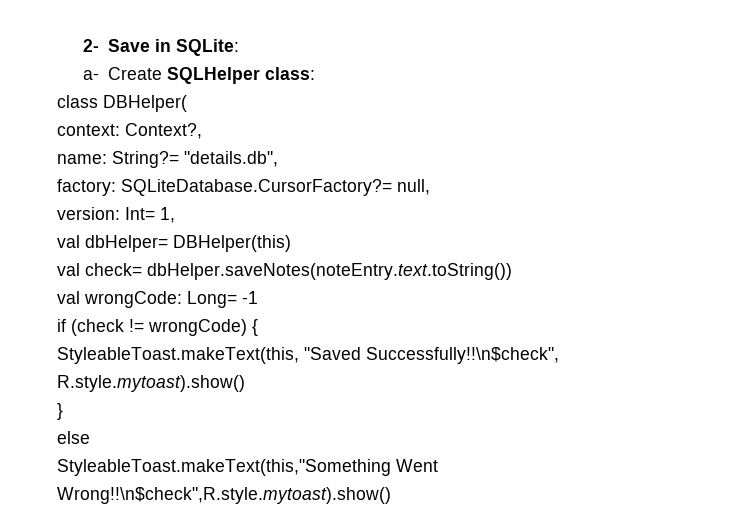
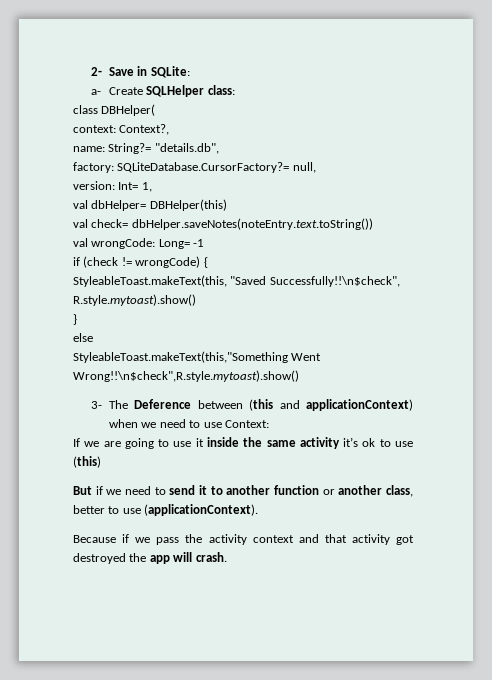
(391, 495) none -> [91,399,413,411] [109,419,269,428] [73,437,413,449] [73,456,101,468] [73,485,413,497] [73,504,259,516] [73,534,414,545] [73,552,227,564] // 3- The Deference between (this and applicationContext) when we need to use Context: // If we are going to use it inside the same activity it’s ok to use (this) // But if we need to send it to another function or another class, better to use (applicationContext). // Because if we pass the activity context and that activity got destroyed the app will crash.

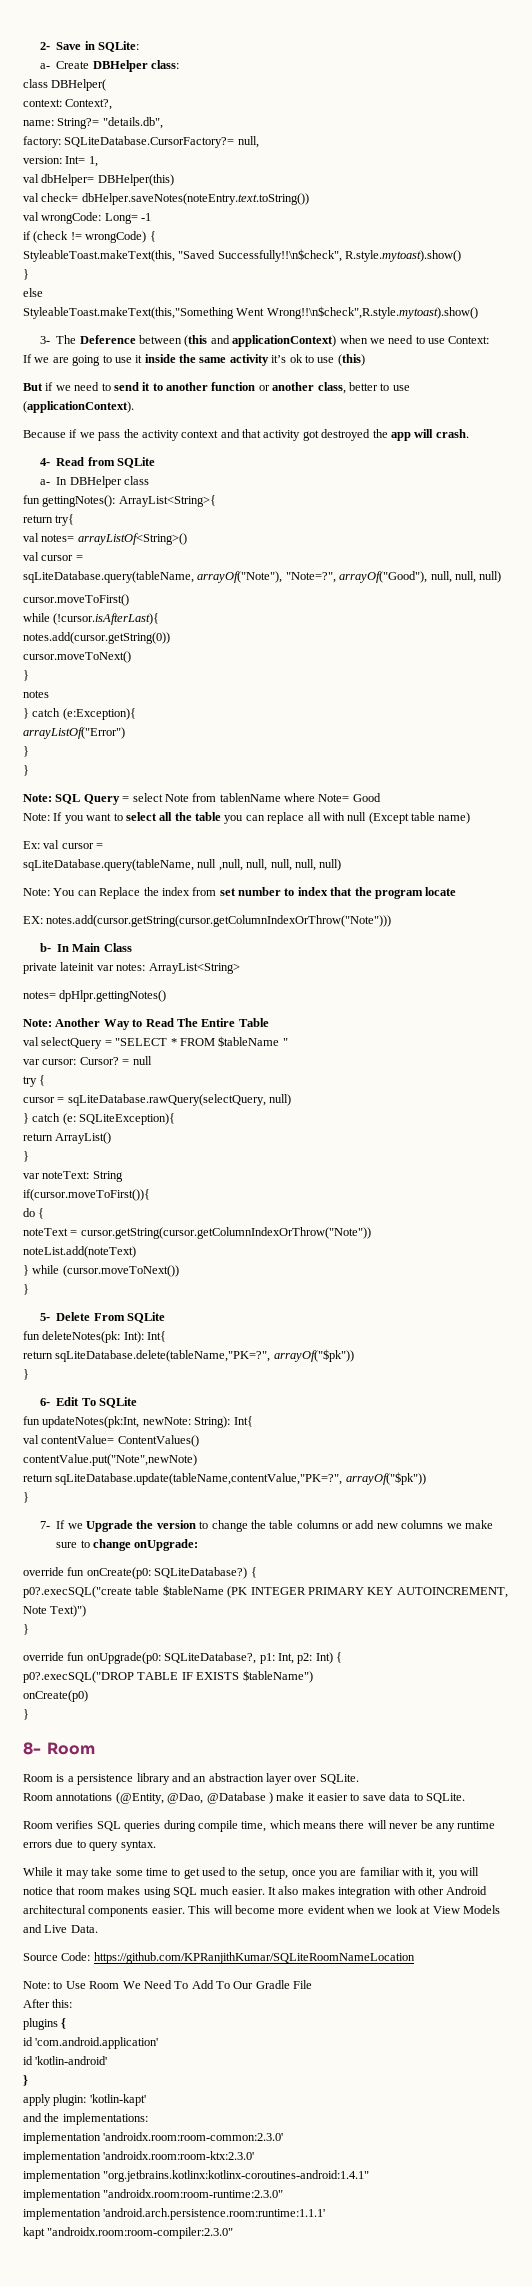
[146,85,205,97] SQLHelper -> [92,60,148,72] DBHelper
(227, 557) none -> [39,457,156,468] [39,476,150,488] [23,495,216,507] [23,514,75,526] [23,533,187,545] [23,552,83,561] [23,571,502,583] [23,594,129,606] [23,613,160,625] [23,632,170,644] [23,651,131,663] [23,670,29,681] [23,690,49,698] [23,708,136,720] [23,727,125,739] [23,746,29,757] [23,765,29,776] [23,793,381,805] [23,812,471,824] [23,840,104,849] [23,859,342,871] [23,887,457,899] [23,915,392,927] [39,943,132,952] [23,962,240,974] [23,990,167,1002] [23,1018,269,1030] [23,1036,288,1049] [23,1056,152,1065] [23,1075,46,1087] [23,1094,292,1106] [23,1113,176,1125] [23,1132,112,1144] [23,1151,29,1162] [23,1171,123,1182] [23,1189,150,1201] [23,1208,45,1219] [23,1227,371,1239] [23,1246,136,1258] [23,1265,179,1277] [23,1284,29,1295] [39,1312,166,1323] [23,1331,167,1343] [23,1349,354,1362] [23,1369,29,1380] [39,1397,138,1408] [23,1416,253,1428] [23,1435,199,1447] [23,1454,197,1466] [23,1472,426,1485] [23,1492,29,1503] [39,1520,493,1532] [56,1539,199,1551] [23,1567,257,1579] [23,1585,508,1598] [23,1605,87,1617] [23,1624,29,1635] [23,1652,342,1664] [23,1670,313,1683] [23,1690,88,1702] [23,1709,29,1720] [23,1742,96,1755] [23,1773,359,1785] [23,1792,465,1804] [23,1820,496,1832] [23,1839,156,1851] [23,1867,480,1879] [23,1886,488,1898] [23,1905,500,1917] [23,1924,98,1933] [23,1952,415,1964] [23,1980,313,1989] [23,1999,73,2008] [23,2018,67,2030] [23,2037,159,2049] [23,2056,108,2065] [23,2075,28,2086] [23,2094,146,2106] [23,2113,148,2125] [23,2132,284,2144] [23,2151,255,2163] [23,2170,370,2182] [23,2189,284,2201] [23,2208,326,2220] [23,2227,234,2239] // 4- Read from SQLite // a- In DBHelper class // fun gettingNotes(): ArrayList<String>{ // return try{ // val notes= arrayListOf<String>() // val cursor = // sqLiteDatabase.query(tableName, arrayOf("Note"), "Note=?", arrayOf("Good"), null, null, null) // cursor.moveToFirst() // while (!cursor.isAfterLast){ // notes.add(cursor.getString(0)) // cursor.moveToNext() // } // notes // } catch (e:Exception){ // arrayListOf("Error") // } // } // Note: SQL Query = select Note from tablenName where Note= Good // Note: If you want to select all the table you can replace all with null (Except table name) // Ex: val cursor = // sqLiteDatabase.query(tableName, null ,null, null, null, null, null) // Note: You can Replace the index from set number to index that the program locate // EX: notes.add(cursor.getString(cursor.getColumnIndexOrThrow("Note"))) // b- In Main Class // private lateinit var notes: ArrayList<String> // notes= dpHlpr.gettingNotes() // Note: Another Way to Read The Entire Table // val selectQuery = "SELECT * FROM $tableName " // var cursor: Cursor? = null // try { // cursor = sqLiteDatabase.rawQuery(selectQuery, null) // } catch (e: SQLiteException){ // return ArrayList() // } // var noteText: String // if(cursor.moveToFirst()){ // do { // noteText = cursor.getString(cursor.getColumnIndexOrThrow("Note")) // noteList.add(noteText) // } while (cursor.moveToNext()) // } // 5- Delete From SQLite // fun deleteNotes(pk: Int): Int{ // return sqLiteDatabase.delete(tableName,"PK=?", arrayOf("$pk")) // } // 6- Edit To SQLite // fun updateNotes(pk:Int, newNote: String): Int{ // val contentValue= ContentValues() // contentValue.put("Note",newNote) // return sqLiteDatabase.update(tableName,contentValue,"PK=?", arrayOf("$pk")) // } // 7- If we Upgrade the version to change the table columns or add new columns we make sure to change onUpgrade: // override fun onCreate(p0: SQLiteDatabase?) { // p0?.execSQL("create table $tableName (PK INTEGER PRIMARY KEY AUTOINCREMENT, Note Text)") // } // override fun onUpgrade(p0: SQLiteDatabase?, p1: Int, p2: Int) { // p0?.execSQL("DROP TABLE IF EXISTS $tableName") // onCreate(p0) // } // 8- Room // Room is a persistence library and an abstraction layer over SQLite. // Room annotations (@Entity, @Dao, @Database ) make it easier to save data to SQLite. // Room verifies SQL queries during compile time, which means there will never be any runtime errors due to query syntax. // While it may take some time to get used to the setup, once you are familiar with it, you will notice that room makes using SQL much easier. It also makes integration with other Android architectural components easier. This will become more evident when we look at View Models and Live Data. // Source Code: https://github.com/KPRanjithKumar/SQLiteRoomNameLocation // Note: to Use Room We Need To Add To Our Gradle File // After this: // plugins { // id 'com.android.application' // id 'kotlin-android' // } // apply plugin: 'kotlin-kapt' // and the implementations: // implementation 'androidx.room:room-common:2.3.0' // implementation 'androidx.room:room-ktx:2.3.0' // implementation "org.jetbrains.kotlinx:kotlinx-coroutines-android:1.4.1" // implementation "androidx.room:room-runtime:2.3.0" // implementation 'android.arch.persistence.room:runtime:1.1.1' // kapt "androidx.room:room-compiler:2.3.0"

